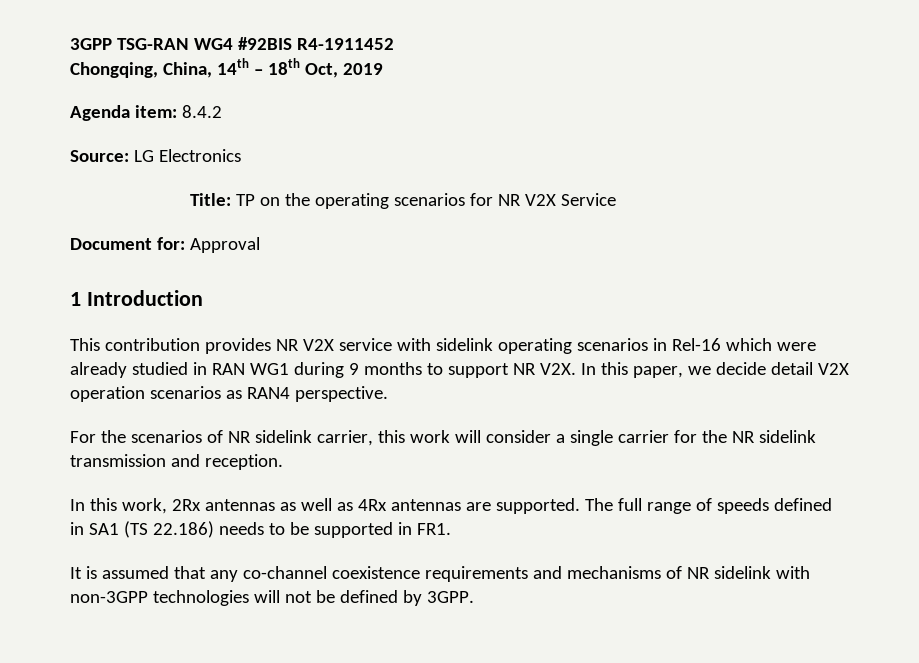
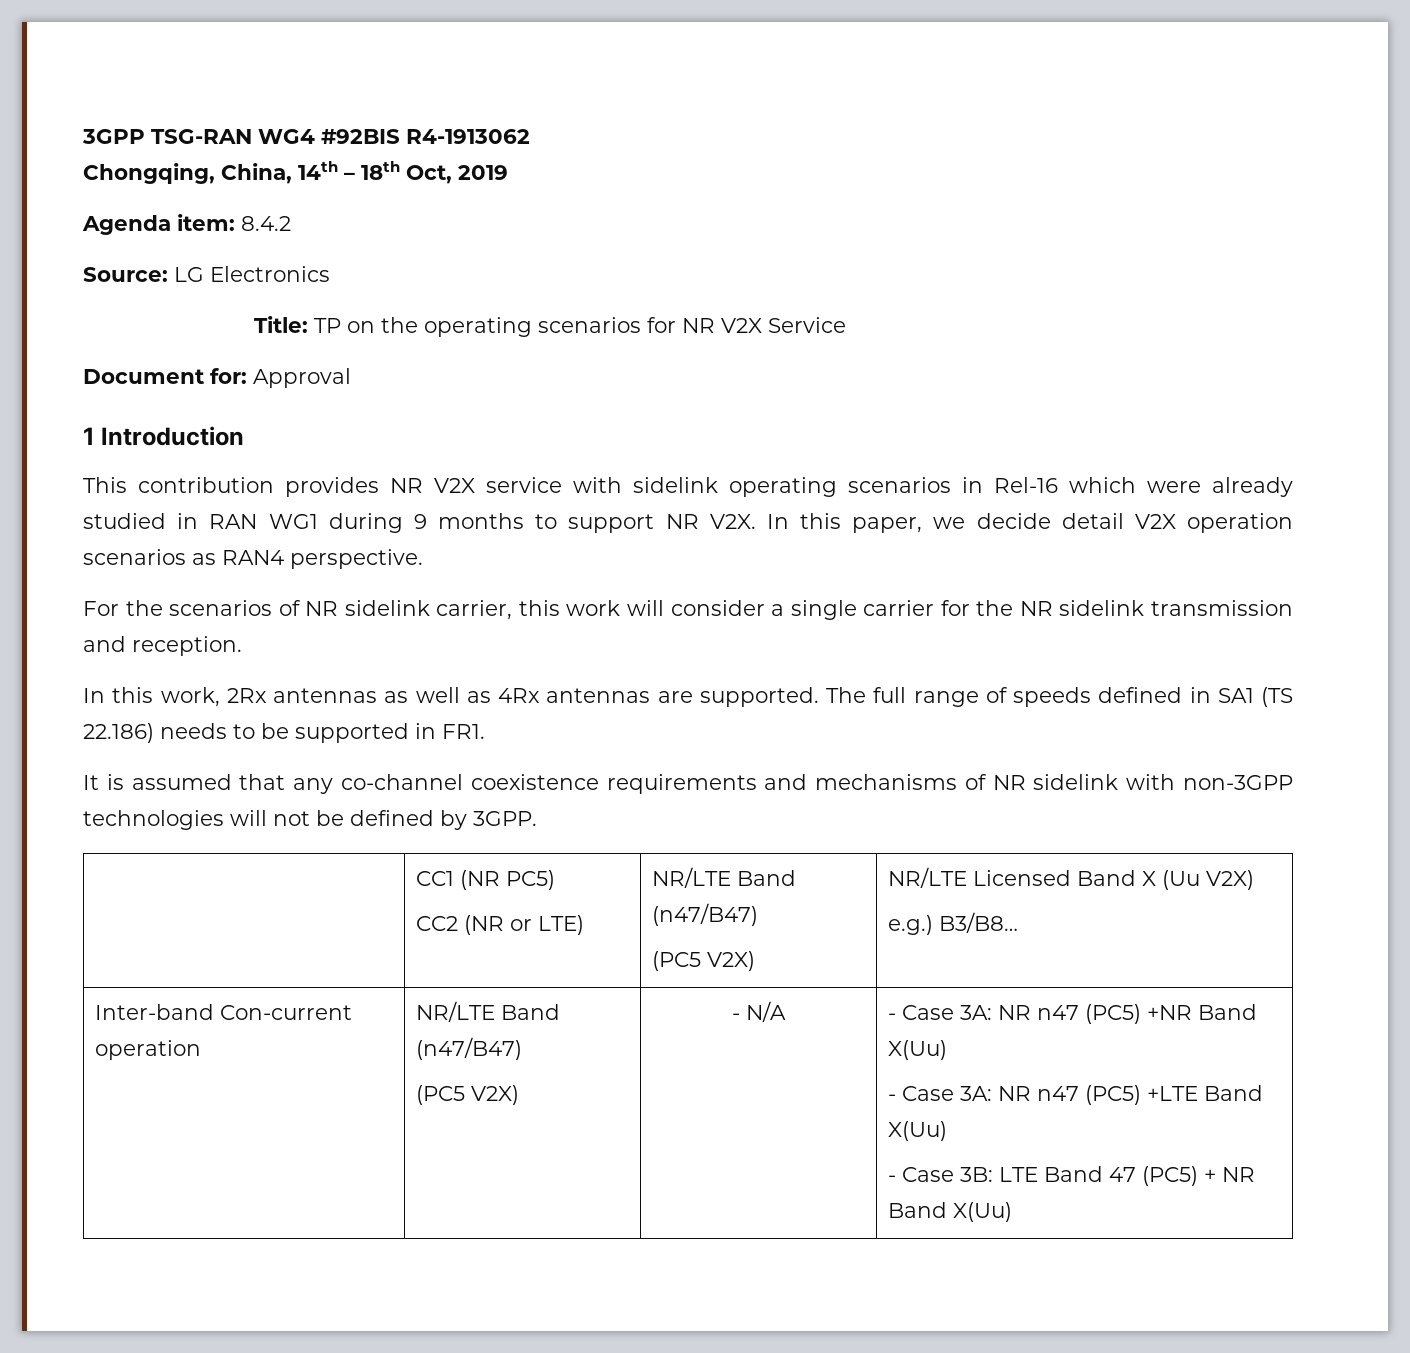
[296,38,394,50] R4-1911452 -> [406,129,530,144] R4-1913062
(474, 597) none -> [416,870,556,890] [416,915,585,935] [652,867,797,888] [652,903,759,926] [652,951,756,971] [888,867,1255,890] [888,912,1019,935] [95,1004,353,1020] [95,1040,202,1060] [416,1001,561,1022] [416,1037,523,1060] [416,1085,520,1105] [732,1001,786,1022] [888,1004,1258,1024] [888,1040,948,1060] [888,1085,1264,1105] [888,1121,948,1141] [888,1166,1256,1186] [888,1202,1013,1222] // | CC1 (NR PC5) // CC2 (NR or LTE) | NR/LTE Band (n47/B47) // (PC5 V2X) | NR/LTE Licensed Band X (Uu V2X) // e.g.) B3/B8… // Inter-band Con-current operation | NR/LTE Band (n47/B47) // (PC5 V2X) | - N/A | - Case 3A: NR n47 (PC5) +NR Band X(Uu) // - Case 3A: NR n47 (PC5) +LTE Band X(Uu) // - Case 3B: LTE Band 47 (PC5) + NR Band X(Uu)

